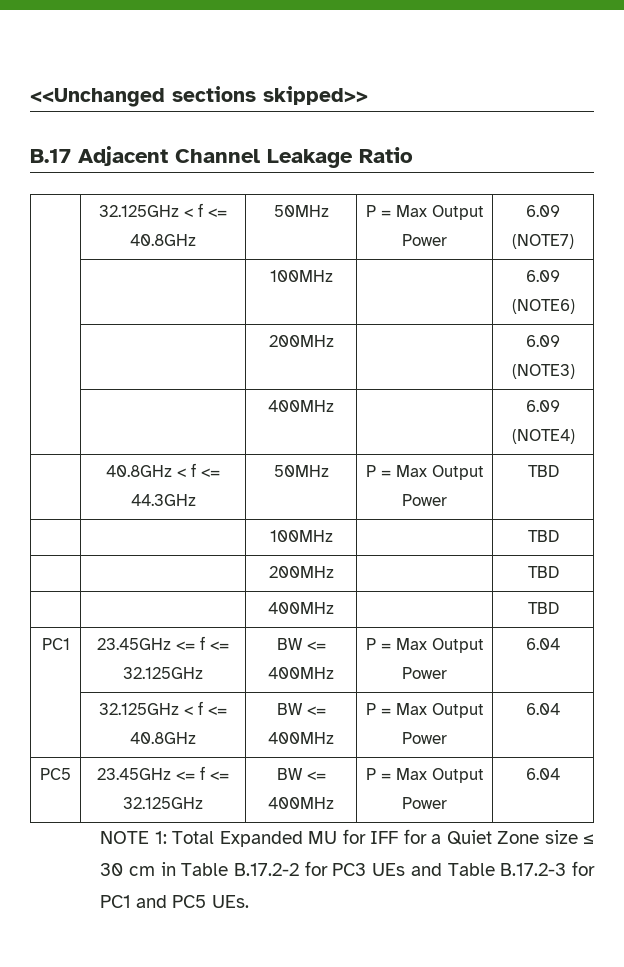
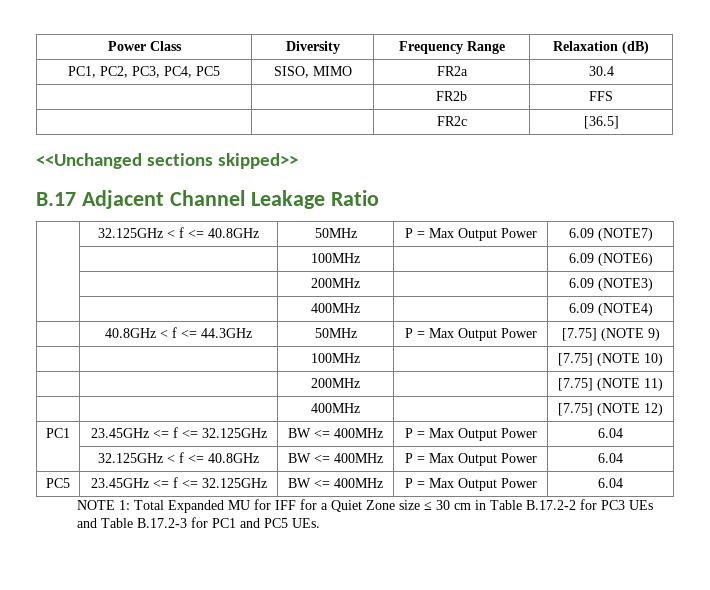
(30, 97) none -> [107,41,182,51] [285,41,340,54] [398,41,505,54] [553,41,649,54] [68,66,220,78] [273,66,352,78] [436,66,468,76] [588,66,614,76] [436,91,467,101] [589,91,613,101] [436,116,467,126] [583,116,619,129] Power Class | Diversity | Frequency Range | Relaxation (dB) // PC1, PC2, PC3, PC4, PC5 | SISO, MIMO | FR2a | 30.4 // | | FR2b | FFS // | | FR2c | [36.5] //
[527,465,559,477] [269,530,333,542] [527,530,559,542] [268,566,334,578] [527,566,559,578] [268,602,334,614] [527,602,559,614] TBD // | | 100MHz | | TBD // | | 200MHz | | TBD // | | 400MHz | | TBD -> [561,328,660,341] [311,353,360,363] [558,353,663,366] [311,378,360,388] [558,378,663,391] [311,403,360,413] [558,403,663,416] [7.75] (NOTE 9) // | | 100MHz | | [7.75] (NOTE 10) // | | 200MHz | | [7.75] (NOTE 11) // | | 400MHz | | [7.75] (NOTE 12)

